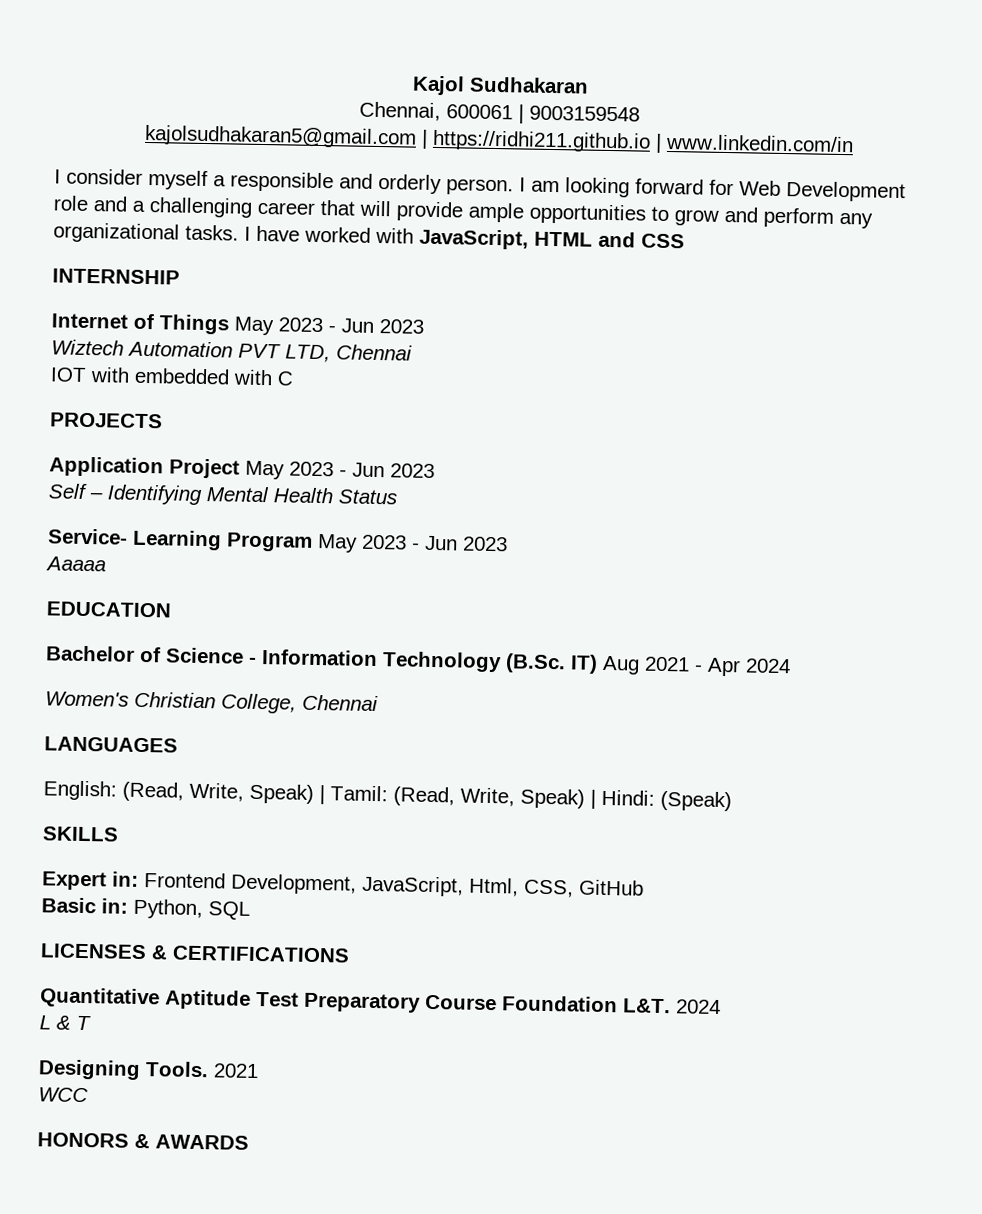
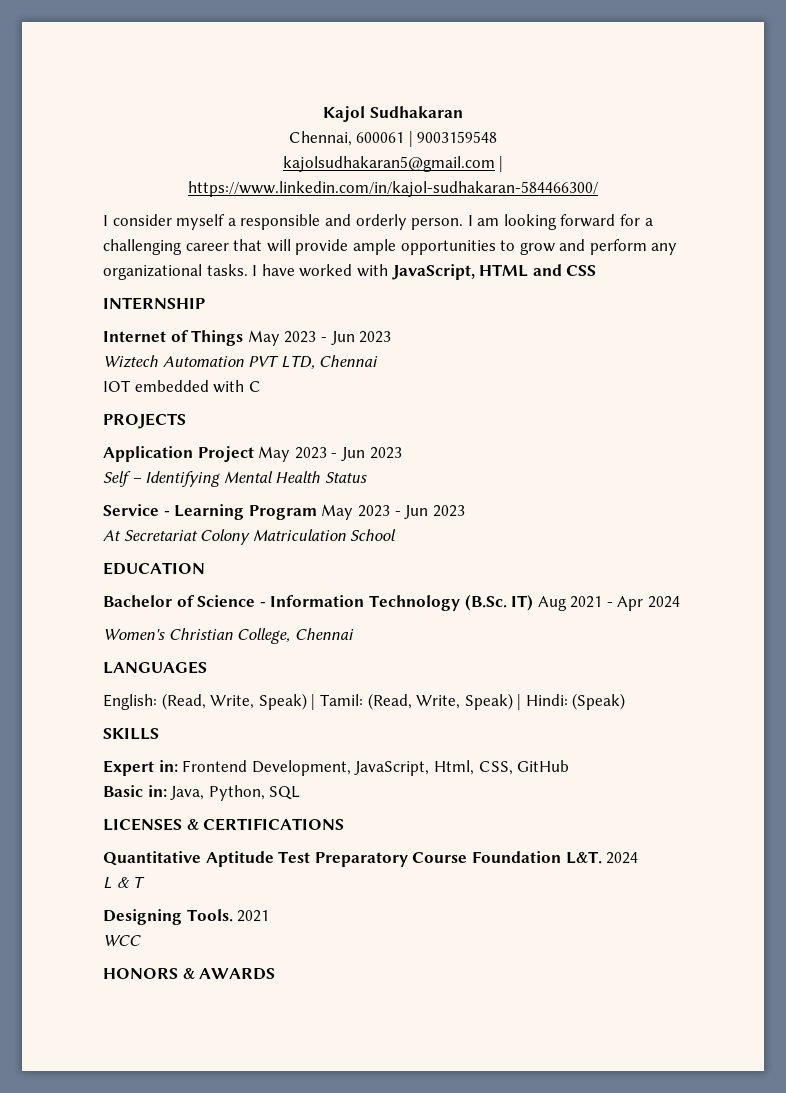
[432,129,854,153] https://ridhi211.github.io | www.linkedin.com/in -> [188,181,598,197] https://www.linkedin.com/in/kajol-sudhakaran-584466300/
[739,180,906,203] [53,195,128,212] Web Development role and -> (641, 220) none
[90,367,130,383] with -> (130, 386) none
[48,528,128,545] Service- -> [103,504,170,516] Service -
[45,556,106,572] Aaaaa -> [103,529,397,545] At Secretariat Colony Matriculation School
(128, 906) none -> [170,786,205,800] Java,

